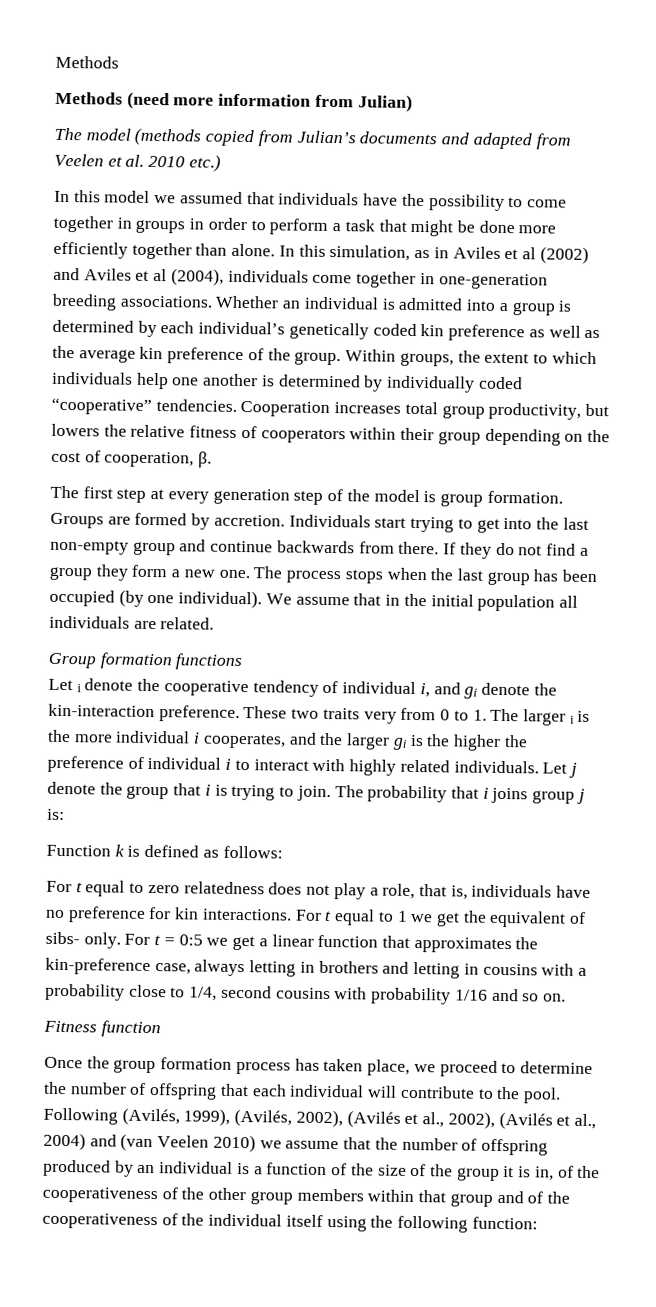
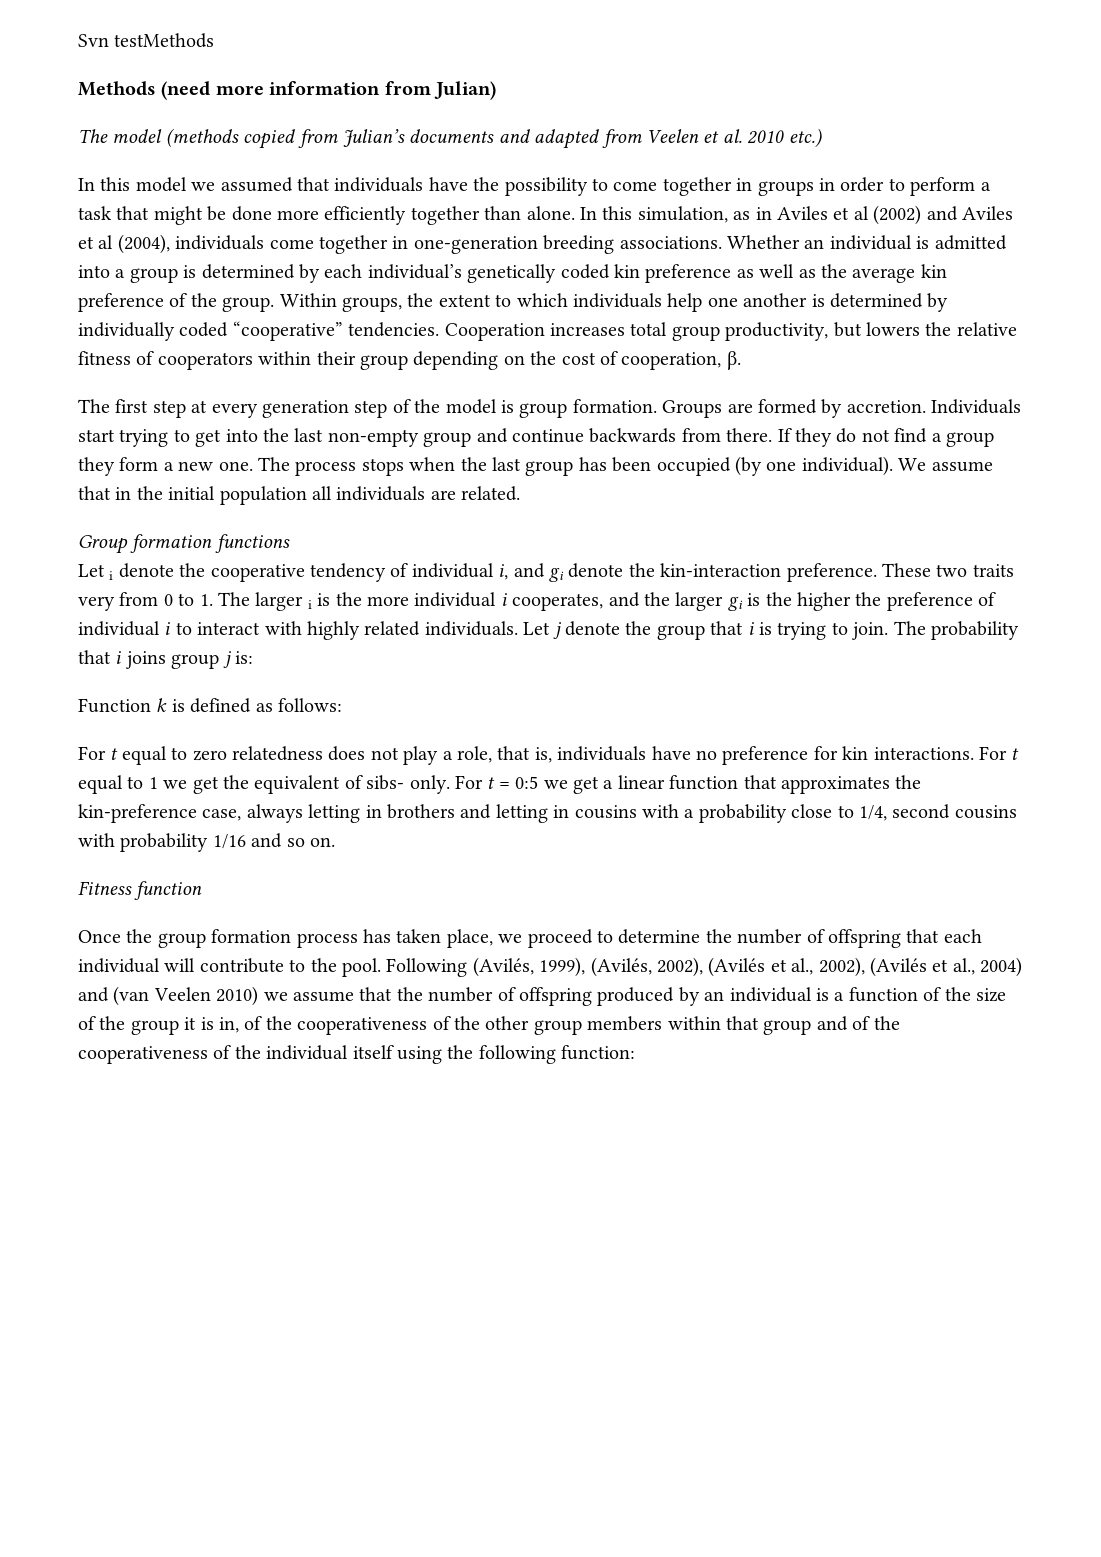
[55,55,119,69] Methods -> [78,33,215,48] Svn testMethods

